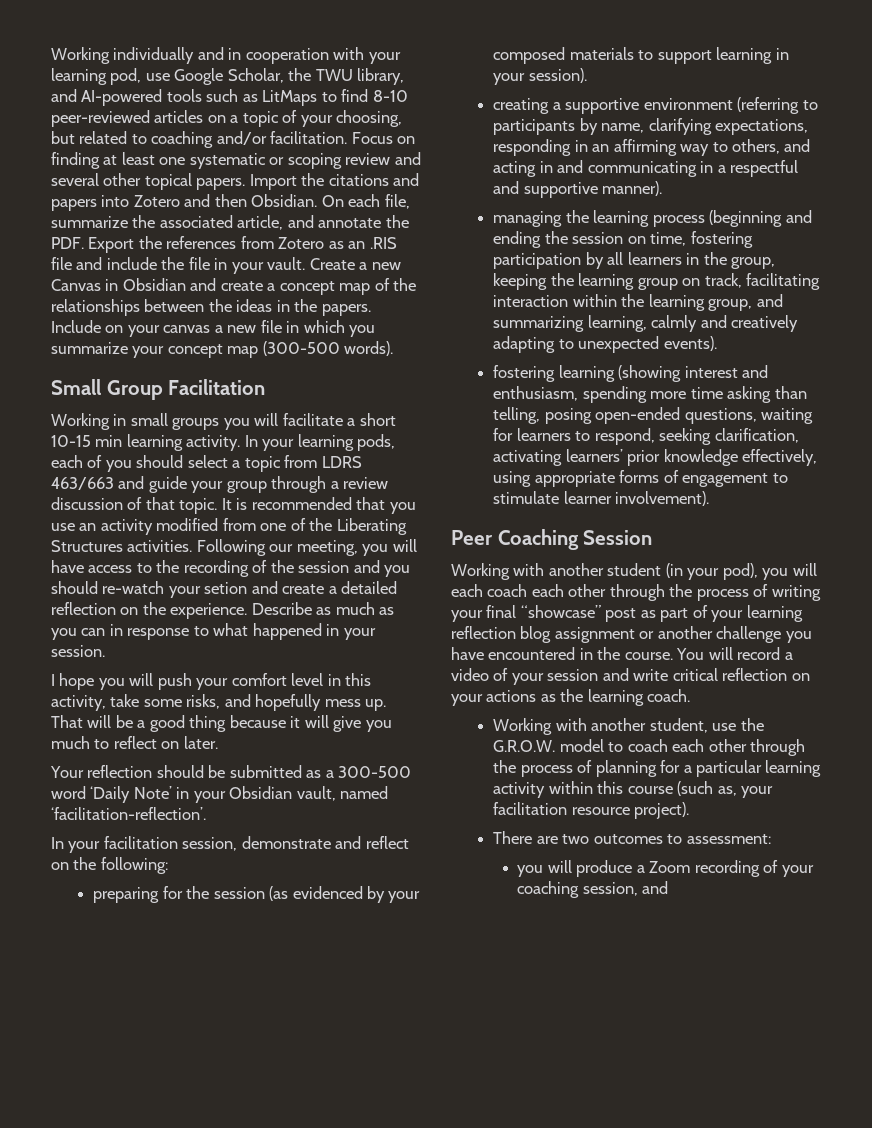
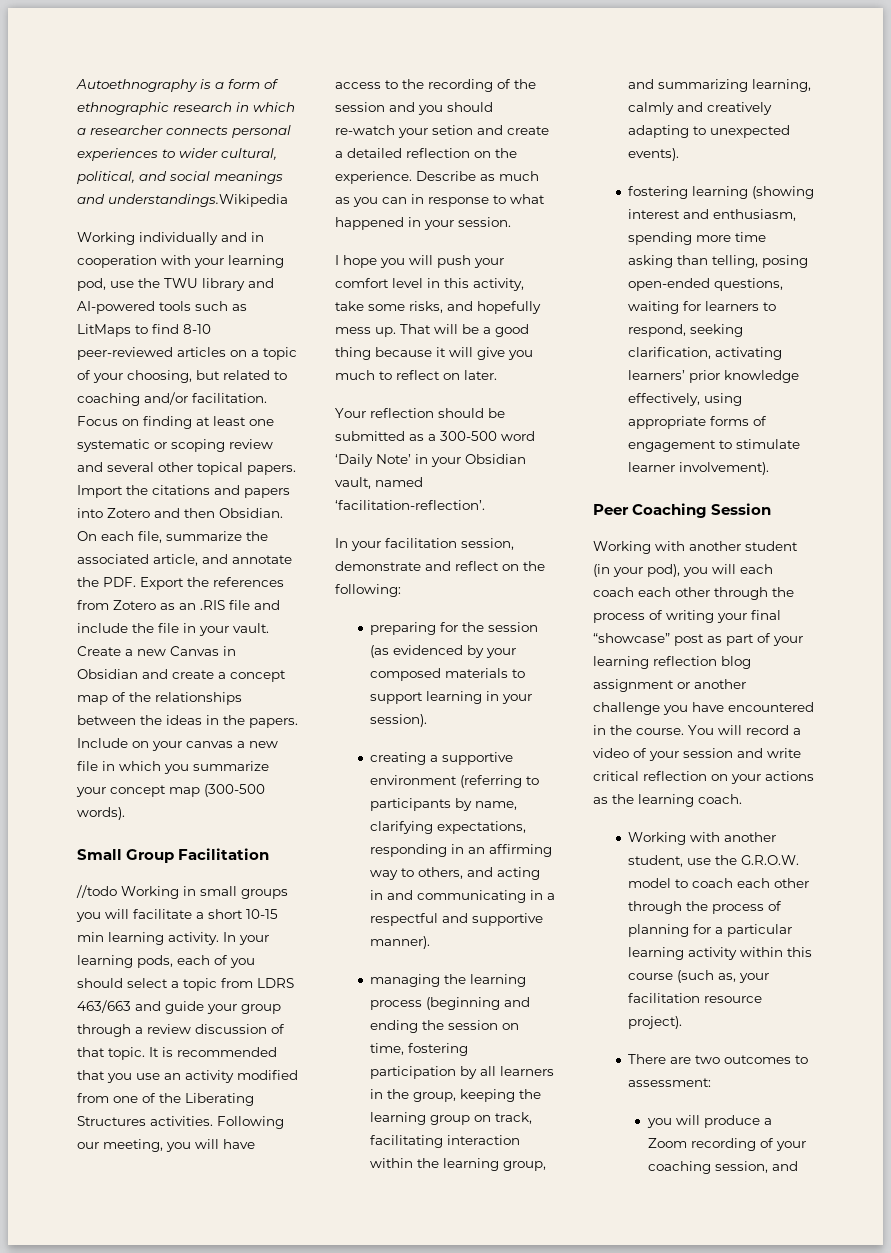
(51, 55) none -> [76,79,279,92] [77,102,295,115] [77,125,291,138] [77,148,277,161] [77,171,283,184] [77,194,288,207] Autoethnography is a form of ethnographic research in which a researcher connects personal experiences to wider cultural, political, and social meanings and understandings.Wikipedia //
[174,68,284,85] Google Scholar, -> (134, 284) none
[357,68,405,85] library, -> [202,278,245,291] library
(266, 387) none -> [76,885,117,898] //todo

